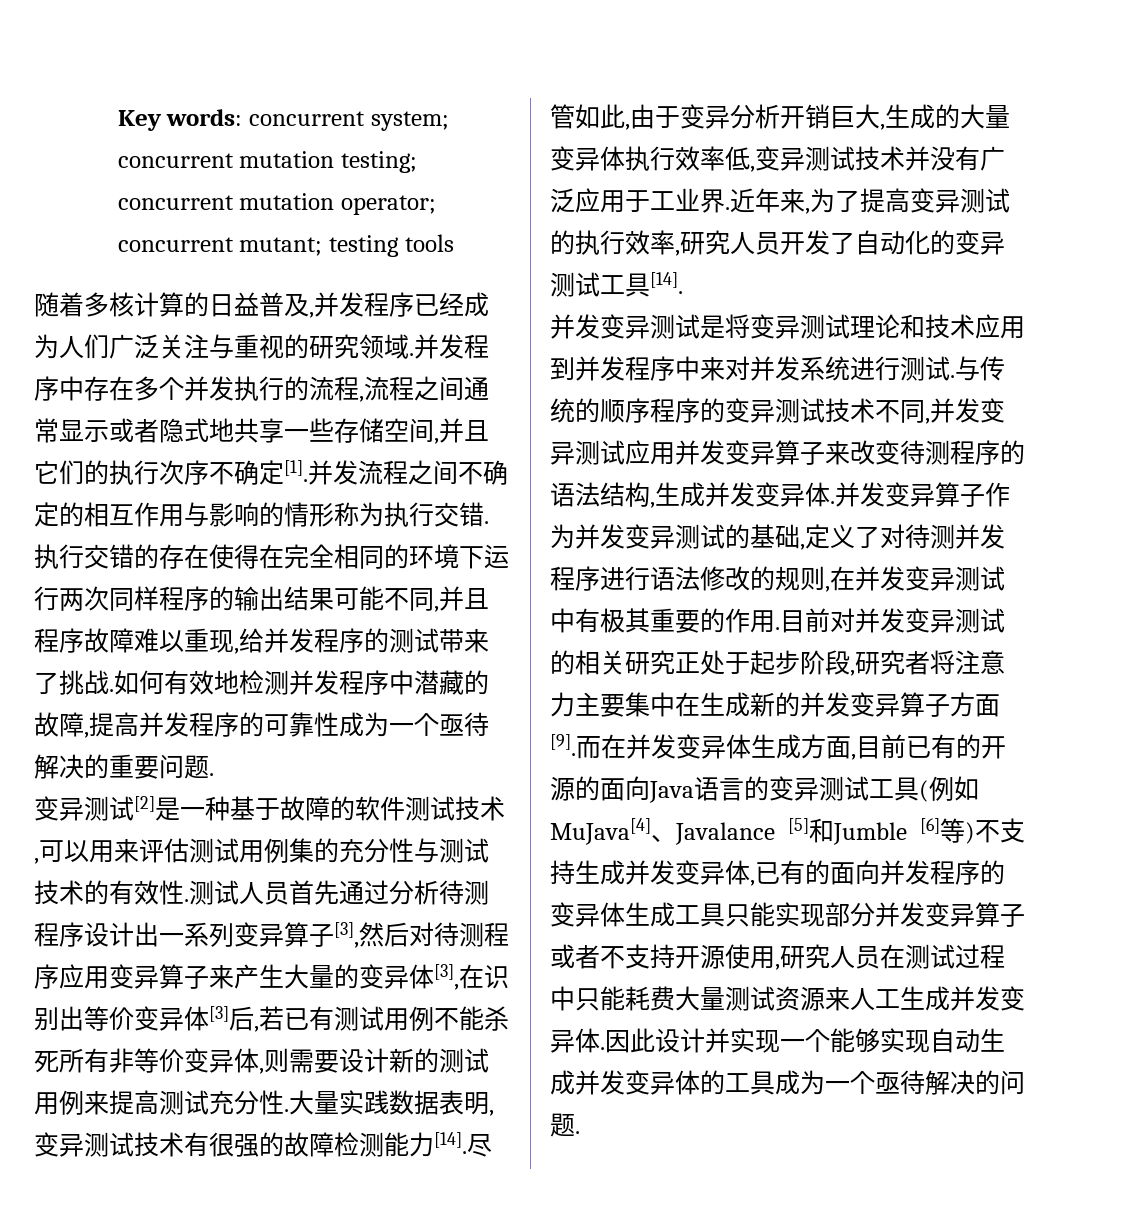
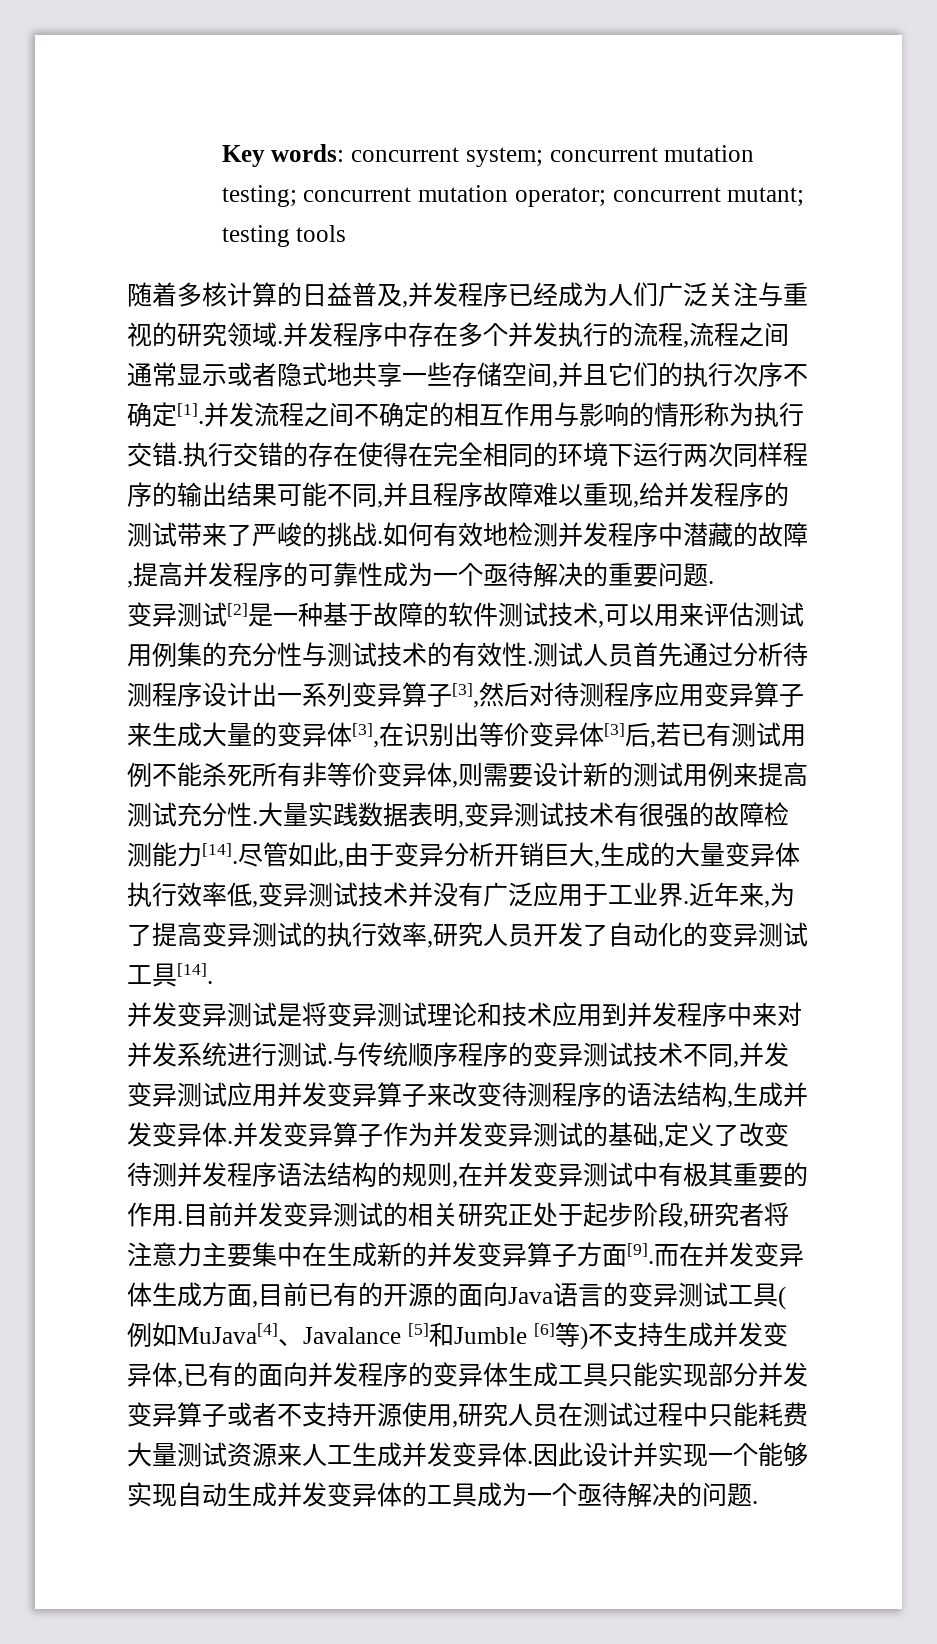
(59, 683) none -> [252,522,327,547] 严峻的
[234,964,284,989] 产生 -> [152,722,202,747] 生成
[575,398,600,423] 的 -> (408, 1054) none
[880,524,905,548] 对 -> [739,1122,789,1147] 改变
[600,566,750,591] 进行语法修改 -> [277,1162,377,1187] 语法结构
[830,608,855,632] 对 -> (233, 1214) none

